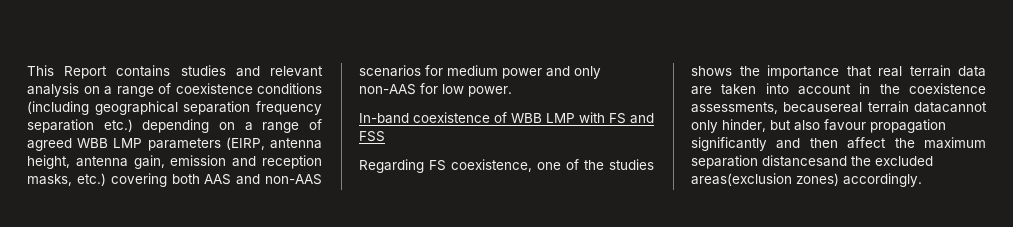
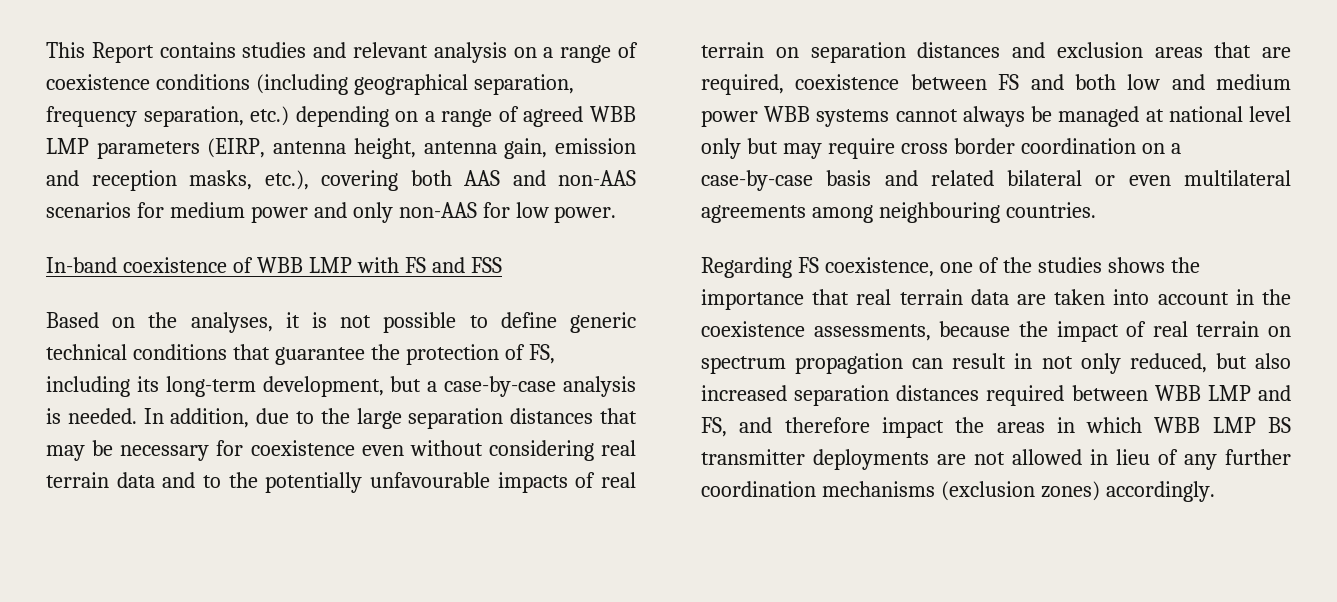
[183,101,322,115] [27,119,94,133] separation frequency separation -> [473,74,574,95] [46,106,244,127] separation, frequency separation,
[76,173,106,186] etc.) -> [264,170,309,190] etc.),
(385, 136) none -> [46,312,636,333] [46,344,555,365] [46,376,636,397] [46,408,637,429] [46,440,636,461] [46,472,636,493] [701,42,1291,63] [701,74,1291,95] [701,106,1291,127] [701,138,1181,159] [701,170,1291,191] [701,202,1096,223] // Based on the analyses, it is not possible to define generic technical conditions that guarantee the protection of FS, including its long-term development, but a case-by-case analysis is needed. In addition, due to the large separation distances that may be necessary for coexistence even without considering real terrain data and to the potentially unfavourable impacts of real terrain on separation distances and exclusion areas that are required, coexistence between FS and both low and medium power WBB systems cannot always be managed at national level only but may require cross border coordination on a case-by-case basis and related bilateral or even multilateral agreements among neighbouring countries.
[783,101,987,113] [691,119,946,133] [691,137,986,151] [691,155,933,169] [691,173,792,186] becausereal terrain datacannot only hinder, but also favour propagation significantly and then affect the maximum separation distancesand the excluded areas(exclusion -> [939,321,1291,342] [701,353,1291,374] [701,385,1291,406] [701,417,1291,438] [701,449,1291,470] [701,481,1035,501] because the impact of real terrain on spectrum propagation can result in not only reduced, but also increased separation distances required between WBB LMP and FS, and therefore impact the areas in which WBB LMP BS transmitter deployments are not allowed in lieu of any further coordination mechanisms (exclusion

